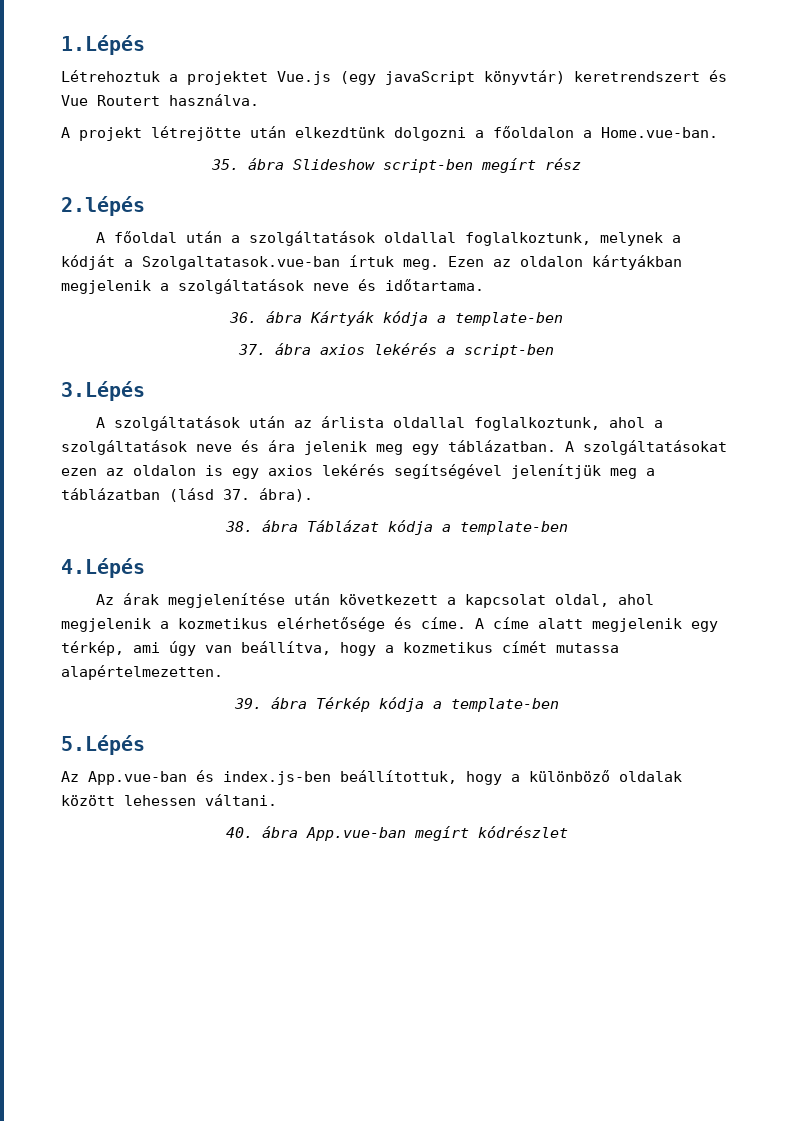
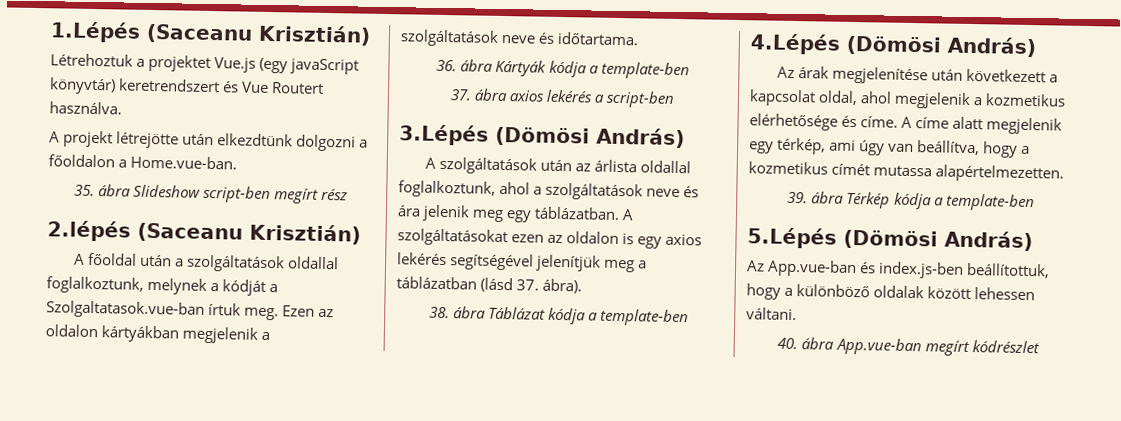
(145, 45) none -> [146,23,371,46] (Saceanu Krisztián)
(145, 206) none -> [137,222,361,245] (Saceanu Krisztián)
(145, 391) none -> [495,126,685,149] (Dömösi András)
(145, 568) none -> [846,35,1037,58] (Dömösi András)
(145, 745) none -> [843,229,1033,252] (Dömösi András)

